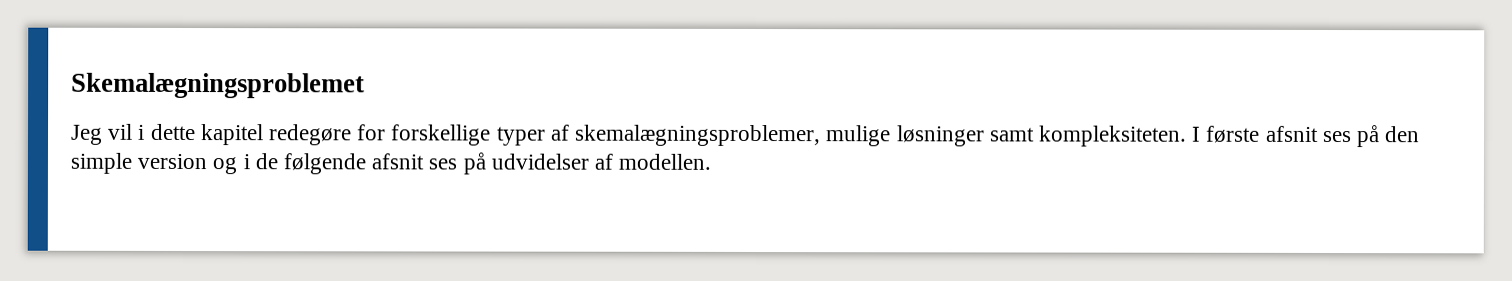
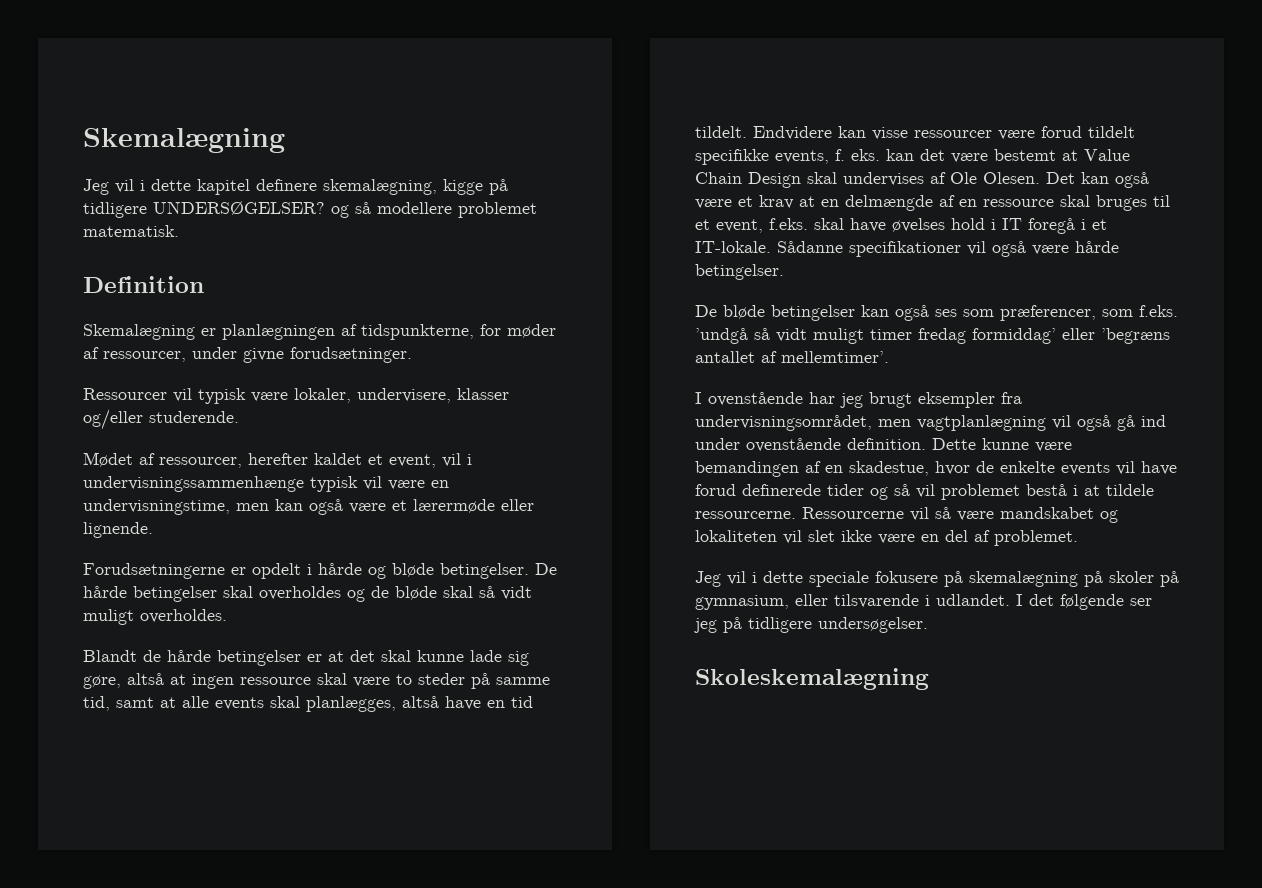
[71,72,365,99] Skemalægningsproblemet -> [83,128,285,153] Skemalægning
[268,124,1421,148] [70,152,712,175] redegøre for forskellige typer af skemalægningsproblemer, mulige løsninger samt kompleksiteten. I første afsnit ses på den simple version og i de følgende afsnit ses på udvidelser af modellen. -> [256,179,508,195] [83,201,537,218] [83,225,179,237] [83,276,204,293] [83,324,556,340] [83,347,412,363] [83,388,509,404] [83,409,239,430] [83,452,472,468] [83,476,449,492] [83,499,534,515] [83,522,153,538] [83,563,557,579] [83,586,532,602] [83,609,227,625] [83,650,529,666] [83,673,550,689] [83,696,533,712] [695,126,1135,140] [695,149,1130,165] [695,172,1149,188] [695,195,1170,211] [695,218,1107,234] [695,241,1119,257] [695,264,784,280] [695,305,1178,321] [695,328,1170,344] [695,351,889,363] [695,392,1022,408] [695,415,1166,431] [695,438,1072,452] [695,461,1177,477] [695,484,1154,500] [695,507,1118,523] [695,530,1078,546] [695,571,1179,587] [695,594,1152,610] [694,617,928,633] [695,668,929,690] definere skemalægning, kigge på tidligere UNDERSØGELSER? og så modellere problemet matematisk. // Definition // Skemalægning er planlægningen af tidspunkterne, for møder af ressourcer, under givne forudsætninger. // Ressourcer vil typisk være lokaler, undervisere, klasser og/eller studerende. // Mødet af ressourcer, herefter kaldet et event, vil i undervisningssammenhænge typisk vil være en undervisningstime, men kan også være et lærermøde eller lignende. // Forudsætningerne er opdelt i hårde og bløde betingelser. De hårde betingelser skal overholdes og de bløde skal så vidt muligt overholdes. // Blandt de hårde betingelser er at det skal kunne lade sig gøre, altså at ingen ressource skal være to steder på samme tid, samt at alle events skal planlægges, altså have en tid tildelt. Endvidere kan visse ressourcer være forud tildelt specifikke events, f. eks. kan det være bestemt at Value Chain Design skal undervises af Ole Olesen. Det kan også være et krav at en delmængde af en ressource skal bruges til et event, f.eks. skal have øvelses hold i IT foregå i et IT-lokale. Sådanne specifikationer vil også være hårde betingelser. // De bløde betingelser kan også ses som præferencer, som f.eks. ’undgå så vidt muligt timer fredag formiddag’ eller ’begræns antallet af mellemtimer’. // I ovenstående har jeg brugt eksempler fra undervisningsområdet, men vagtplanlægning vil også gå ind under ovenstående definition. Dette kunne være bemandingen af en skadestue, hvor de enkelte events vil have forud definerede tider og så vil problemet bestå i at tildele ressourcerne. Ressourcerne vil så være mandskabet og lokaliteten vil slet ikke være en del af problemet. // Jeg vil i dette speciale fokusere på skemalægning på skoler på gymnasium, eller tilsvarende i udlandet. I det følgende ser jeg på tidligere undersøgelser. // Skoleskemalægning

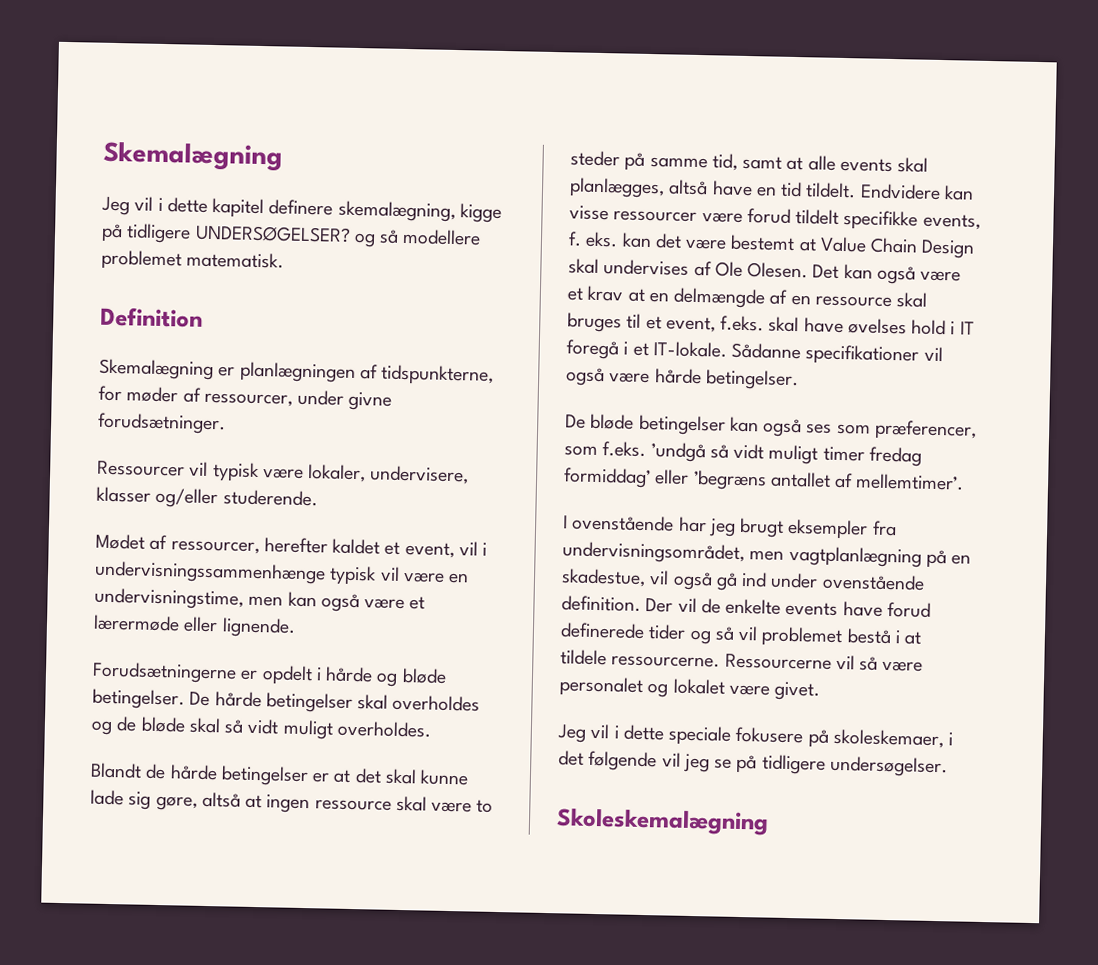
(1046, 423) none -> [925,549,972,569] [561,568,646,587] på en skadestue,
[932,438,1072,452] [695,461,970,477] Dette kunne være bemandingen af en skadestue, hvor -> [645,597,697,613] Der vil
[1116,461,1135,475] vil -> (839, 608) none
[1000,507,1118,523] [695,530,1078,546] mandskabet og lokaliteten vil slet ikke være en del af problemet. -> [559,676,821,701] personalet og lokalet være givet.
[969,571,1179,587] [695,594,1152,610] [694,618,717,633] skemalægning på skoler på gymnasium, eller tilsvarende i udlandet. I det følgende ser jeg -> [832,728,954,749] [558,750,733,773] skoleskemaer, i det følgende vil jeg se

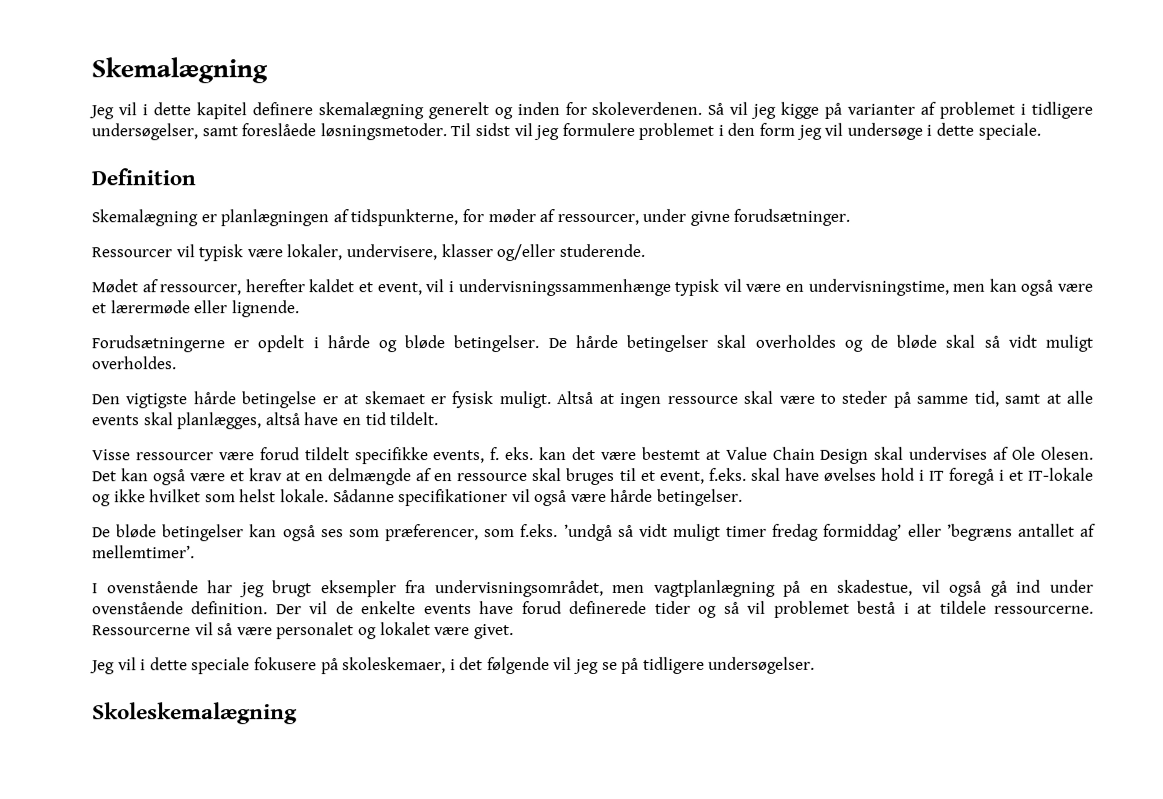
[337,200,502,223] [101,223,482,248] [101,249,285,271] skemalægning, kigge på tidligere UNDERSØGELSER? og så modellere problemet matematisk. -> [317,101,1094,120] [91,122,1041,141] skemalægning generelt og inden for skoleverdenen. Så vil jeg kigge på varianter af problemet i tidligere undersøgelser, samt foreslåede løsningsmetoder. Til sidst vil jeg formulere problemet i den form jeg vil undersøge i dette speciale.
[90,762,470,787] [90,789,241,811] Blandt de hårde betingelser er at det skal kunne lade sig gøre, altså -> [91,390,595,409] Den vigtigste hårde betingelse er at skemaet er fysisk muligt. Altså
[859,183,974,201] [569,205,609,221] Endvidere kan visse -> [92,449,131,461] // Visse
[652,341,727,358] IT-lokale. -> [1028,467,1095,481] [92,489,329,507] IT-lokale og ikke hvilket som helst lokale.

